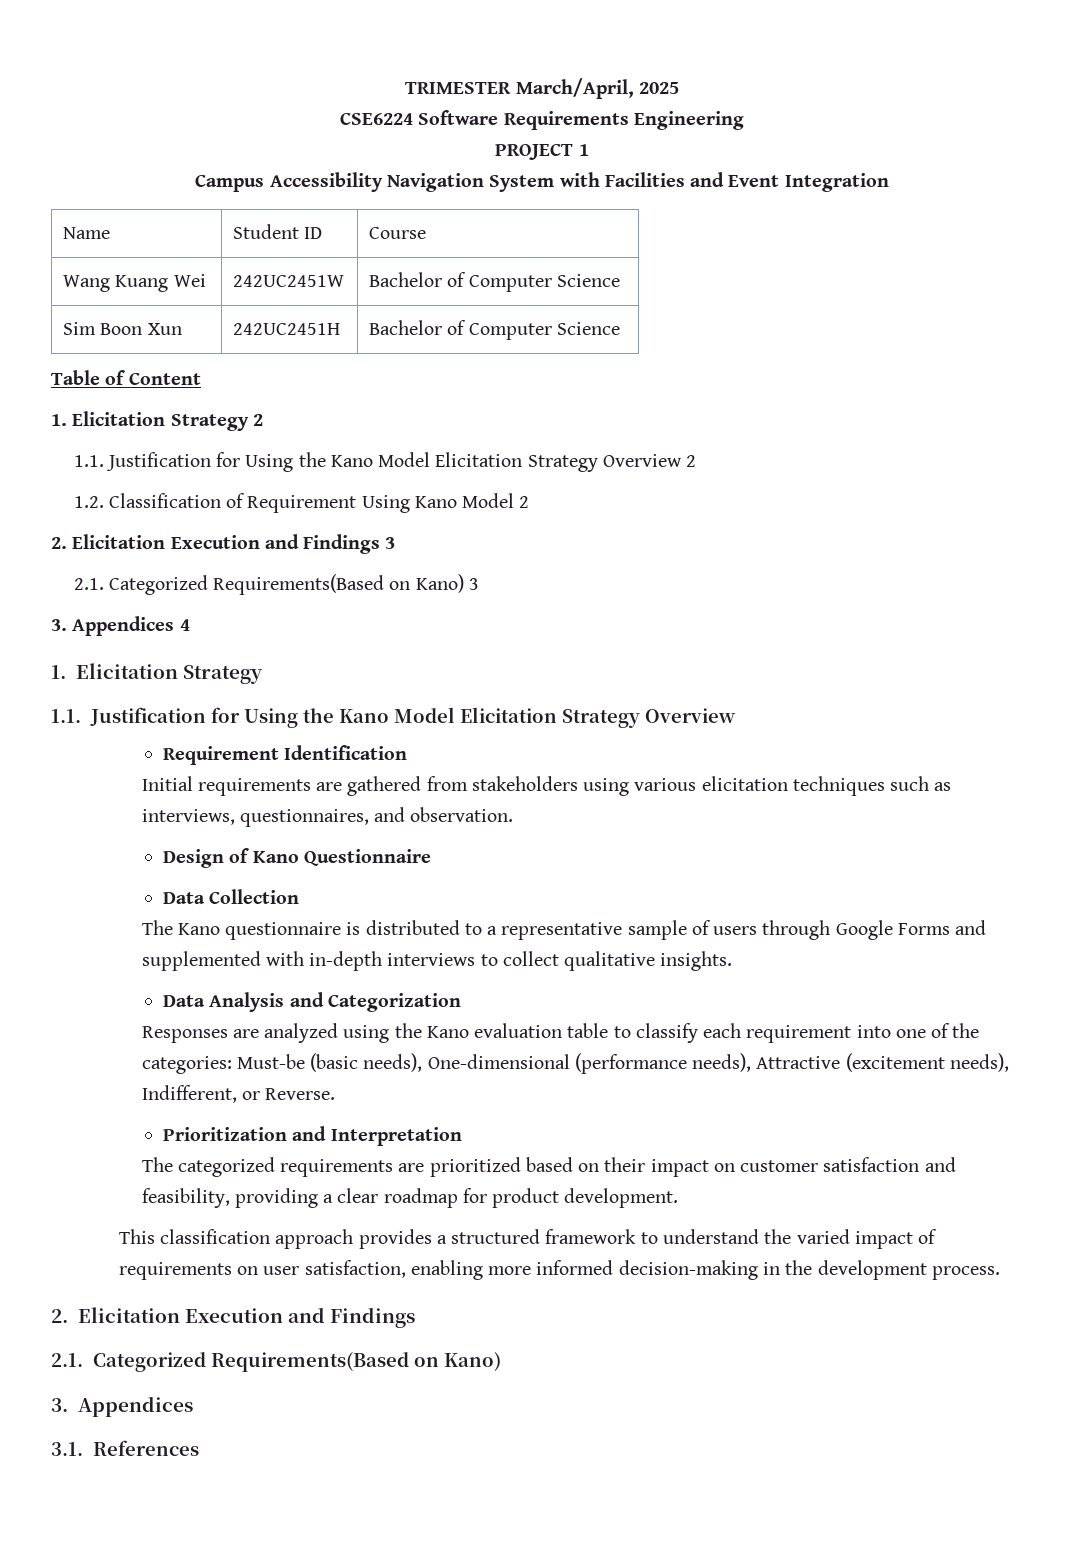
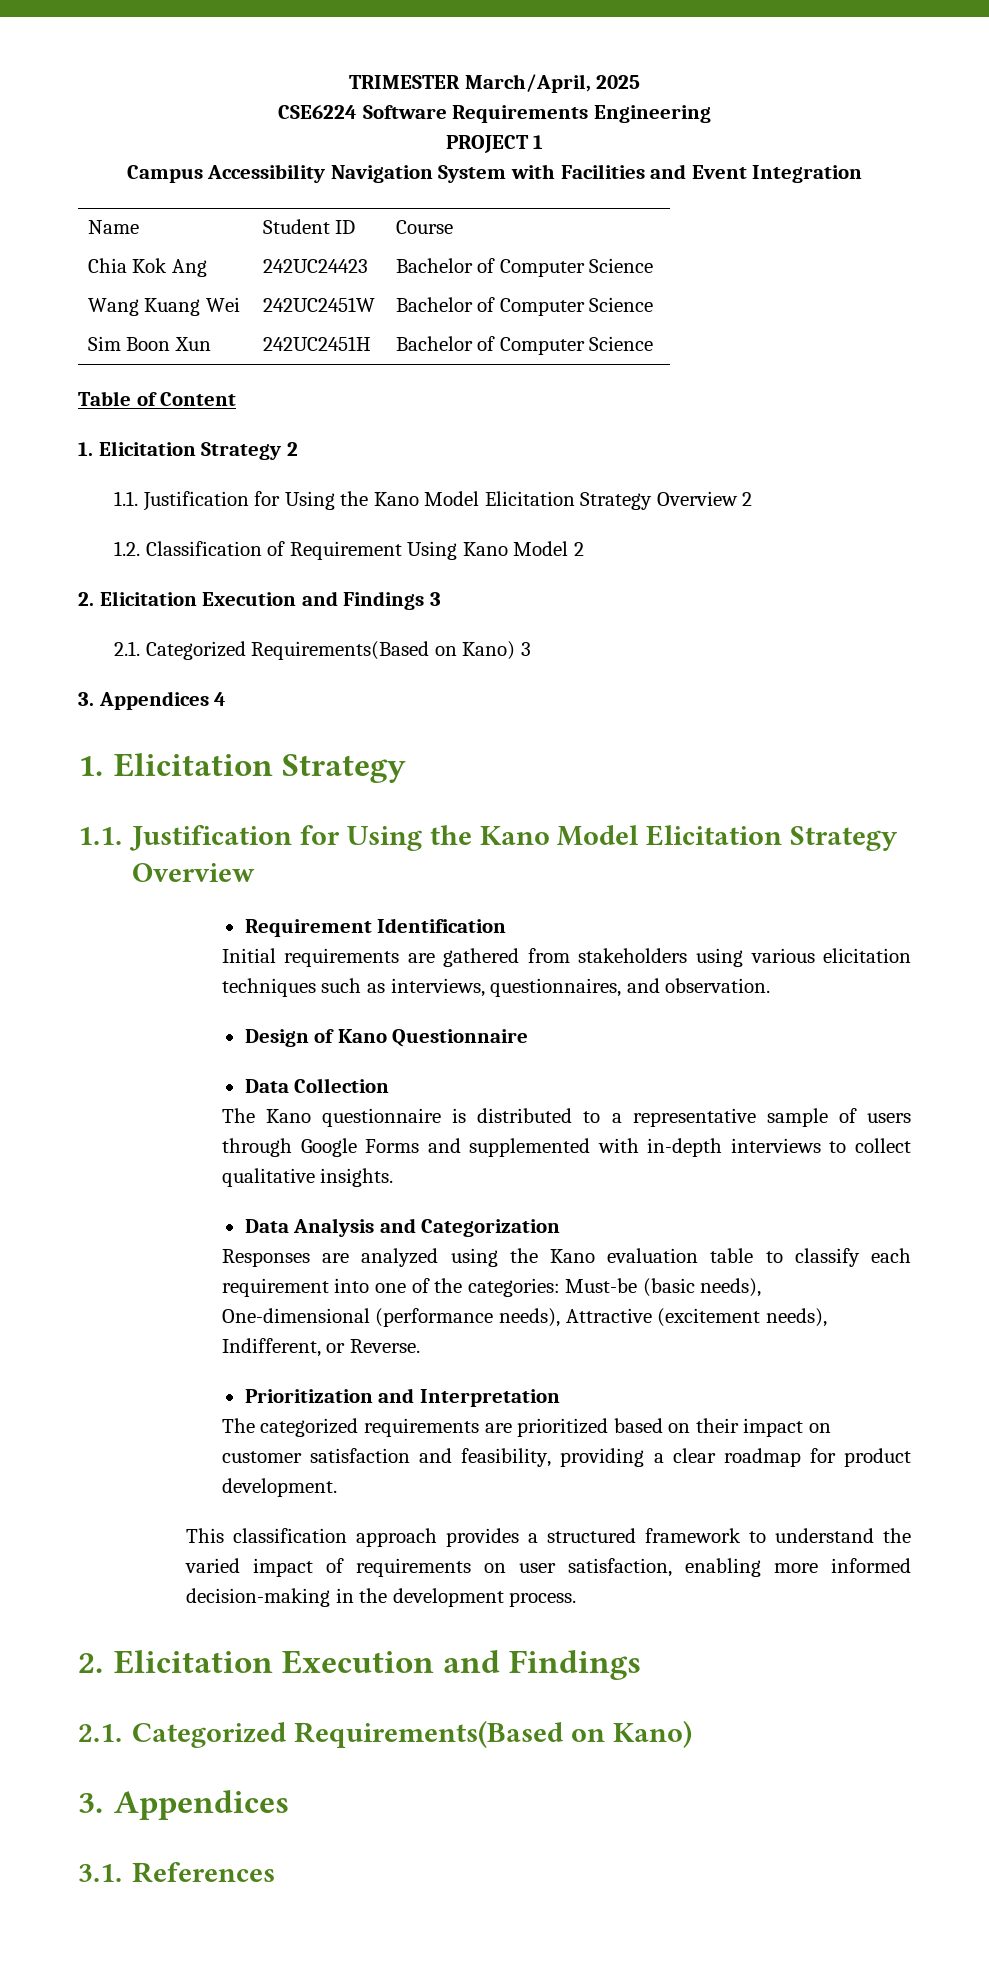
(427, 233) none -> [87,258,207,277] [262,259,368,273] [395,258,654,277] // Chia Kok Ang | 242UC24423 | Bachelor of Computer Science

